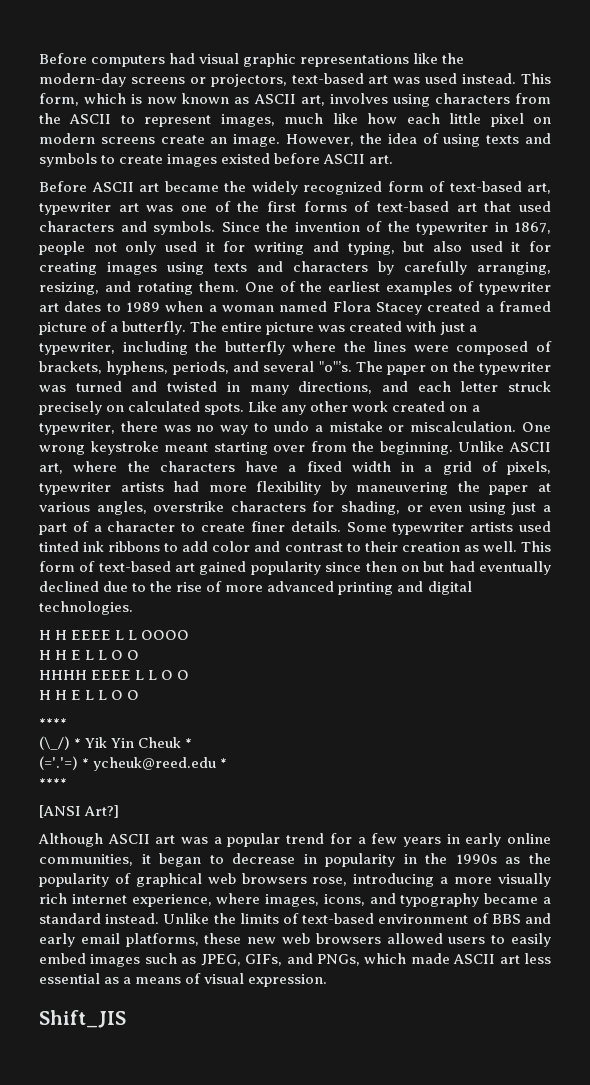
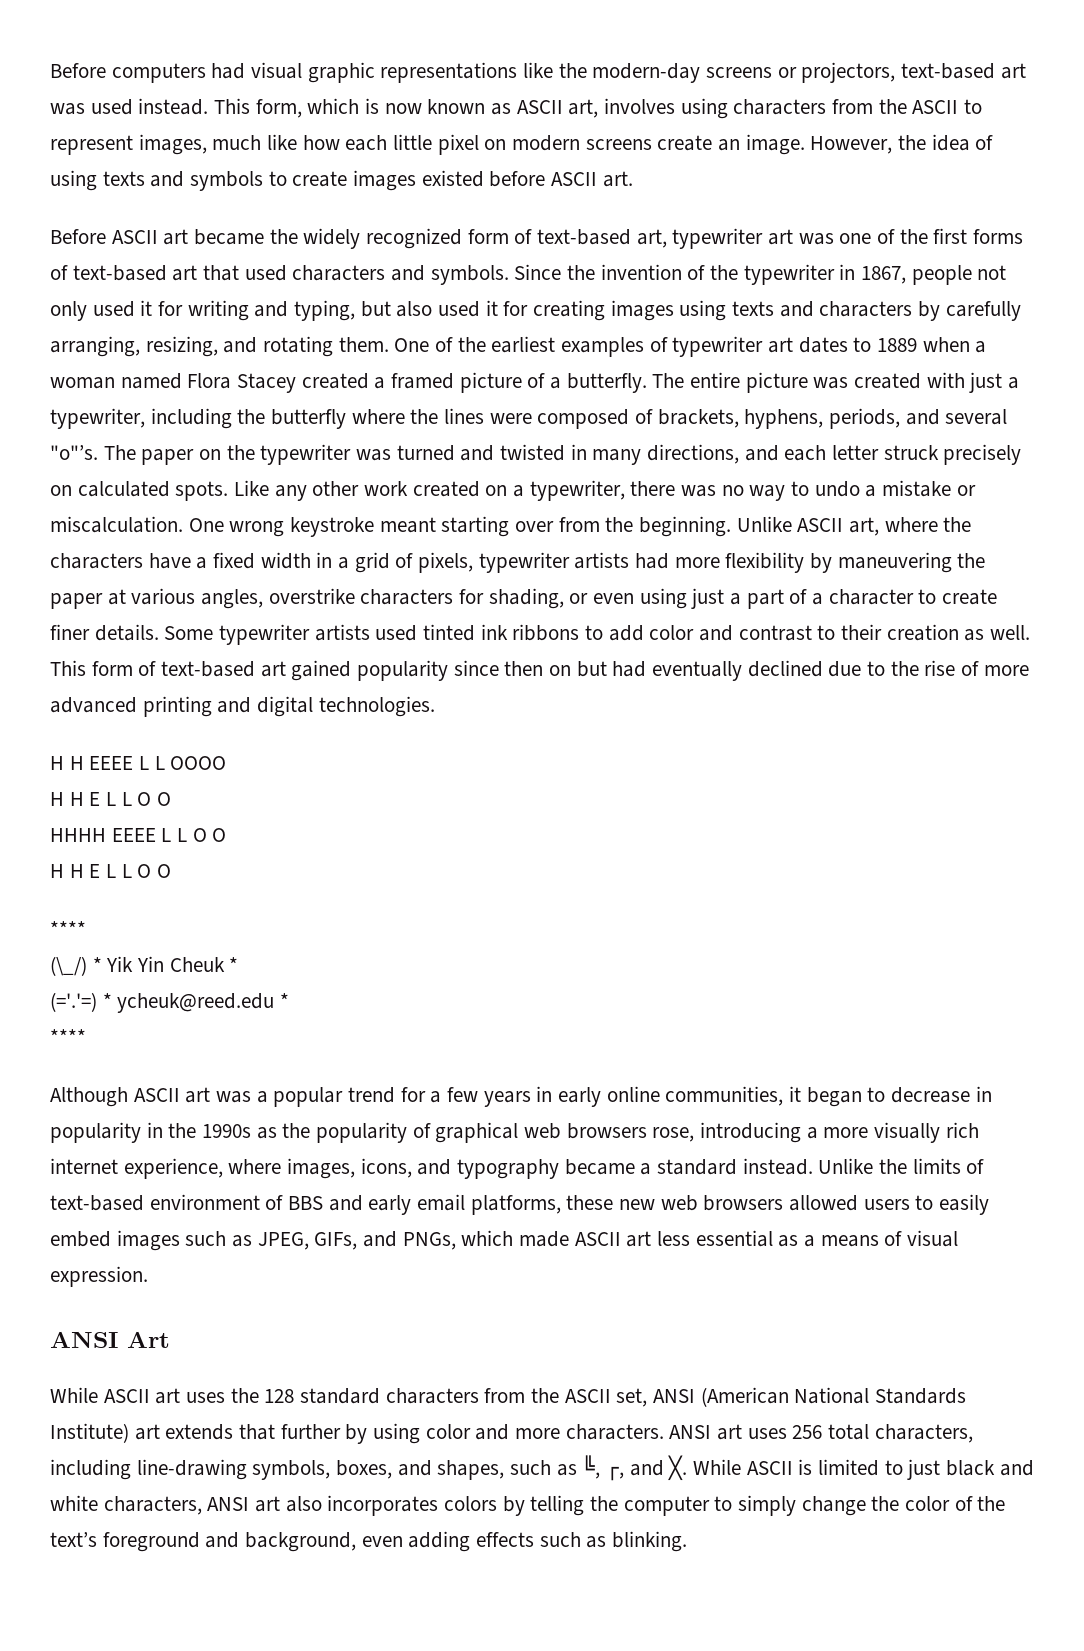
[126,302,160,312] 1989 -> [877,338,918,352] 1889
[39,805,120,818] // [ANSI Art?] -> (86, 1036) none
[39,1010,126,1028] Shift_JIS -> [50,1331,170,1348] [50,1387,967,1407] [50,1423,973,1444] [50,1455,1034,1481] [50,1495,1006,1516] [50,1531,688,1552] ANSI Art // While ASCII art uses the 128 standard characters from the ASCII set, ANSI (American National Standards Institute) art extends that further by using color and more characters. ANSI art uses 256 total characters, including line-drawing symbols, boxes, and shapes, such as ╚, ┌, and ╳. While ASCII is limited to just black and white characters, ANSI art also incorporates colors by telling the computer to simply change the color of the text’s foreground and background, even adding effects such as blinking.

